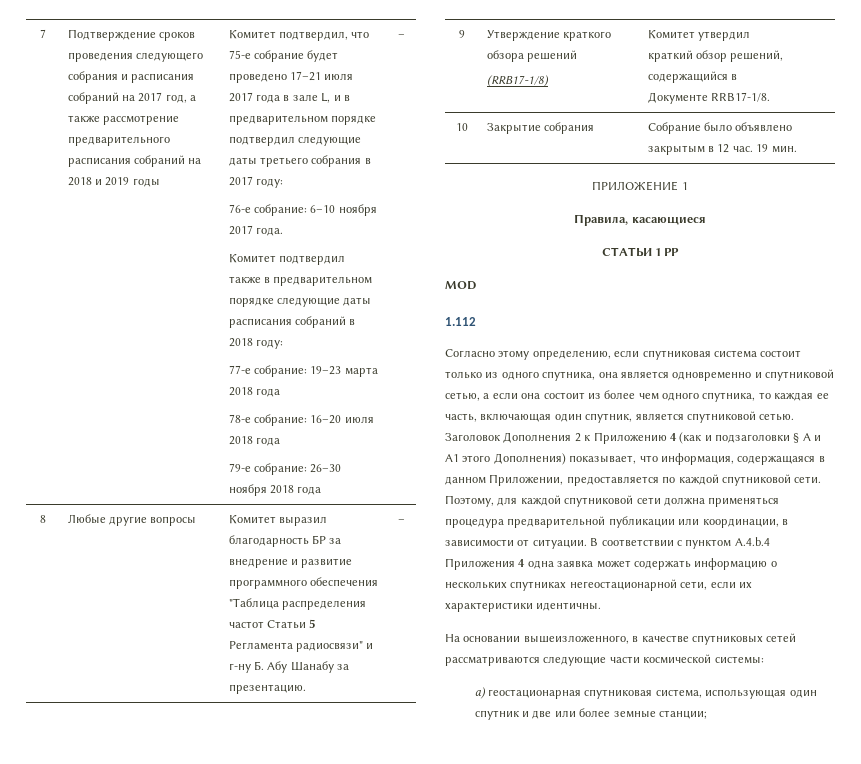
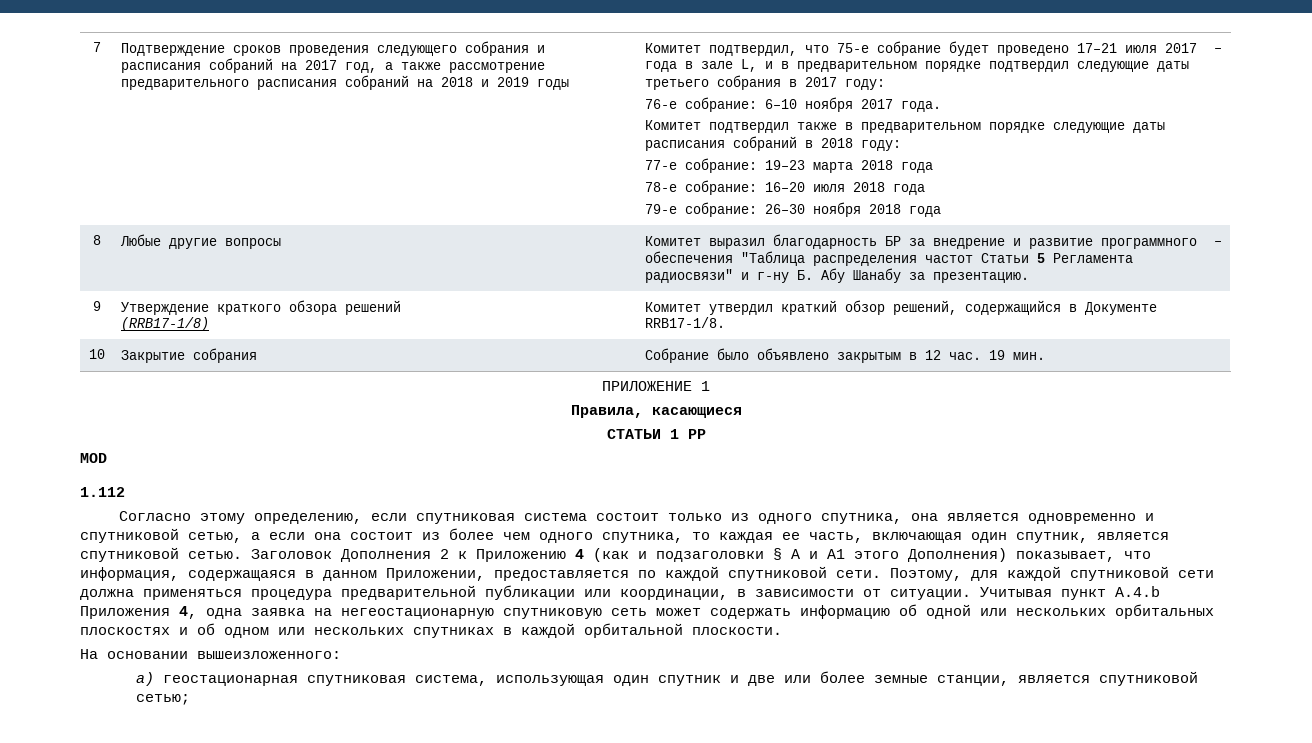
[590,537,770,549] [445,558,777,570] [445,579,752,591] [445,602,602,612] [445,633,797,645] [445,654,764,666] В соответствии с пунктом A.4.b.4 Приложения 4 одна заявка может содержать информацию о нескольких спутниках негеостационарной сети, если их характеристики идентичны. // На основании вышеизложенного, в качестве спутниковых сетей рассматриваются следующие части космической системы: -> [980,586,1160,600] [80,604,1214,619] [80,623,782,638] [80,649,341,659] Учитывая пункт A.4.b Приложения 4, одна заявка на негеостационарную спутниковую сеть может содержать информацию об одной или нескольких орбитальных плоскостях и об одном или нескольких спутниках в каждой орбитальной плоскости. // На основании вышеизложенного:
[658,710,707,719] станции; -> [936,671,1198,686] [135,694,190,705] станции, является спутниковой сетью;

